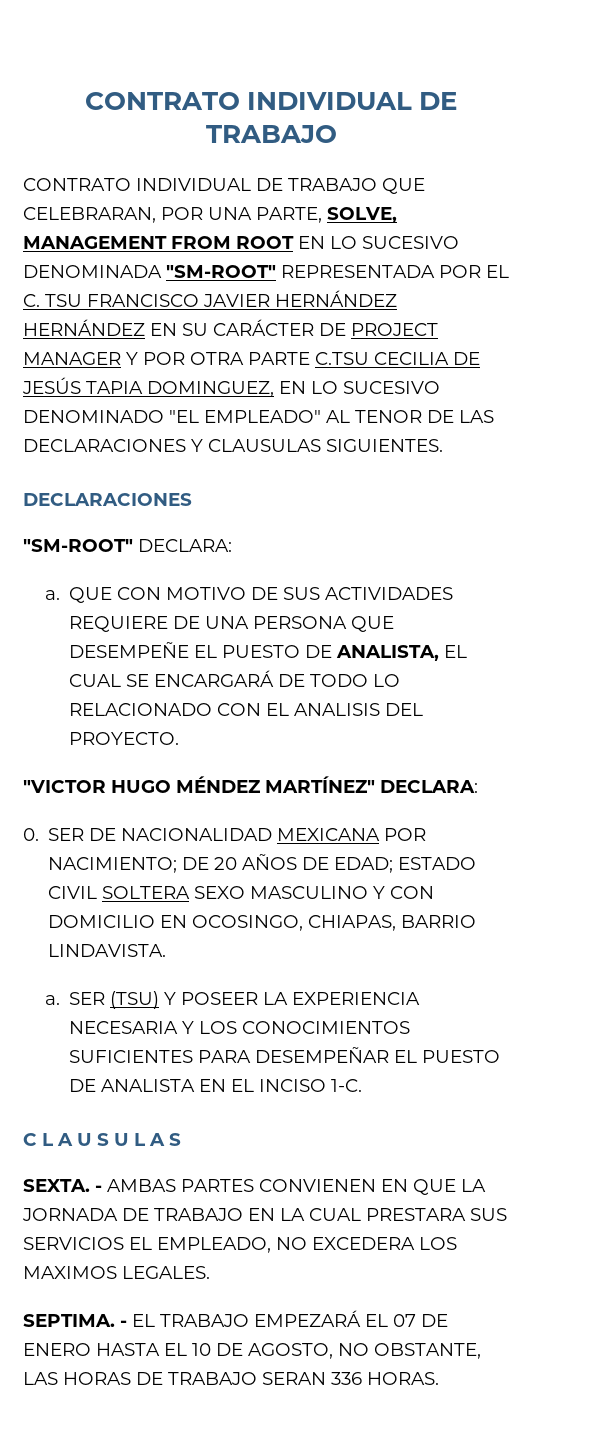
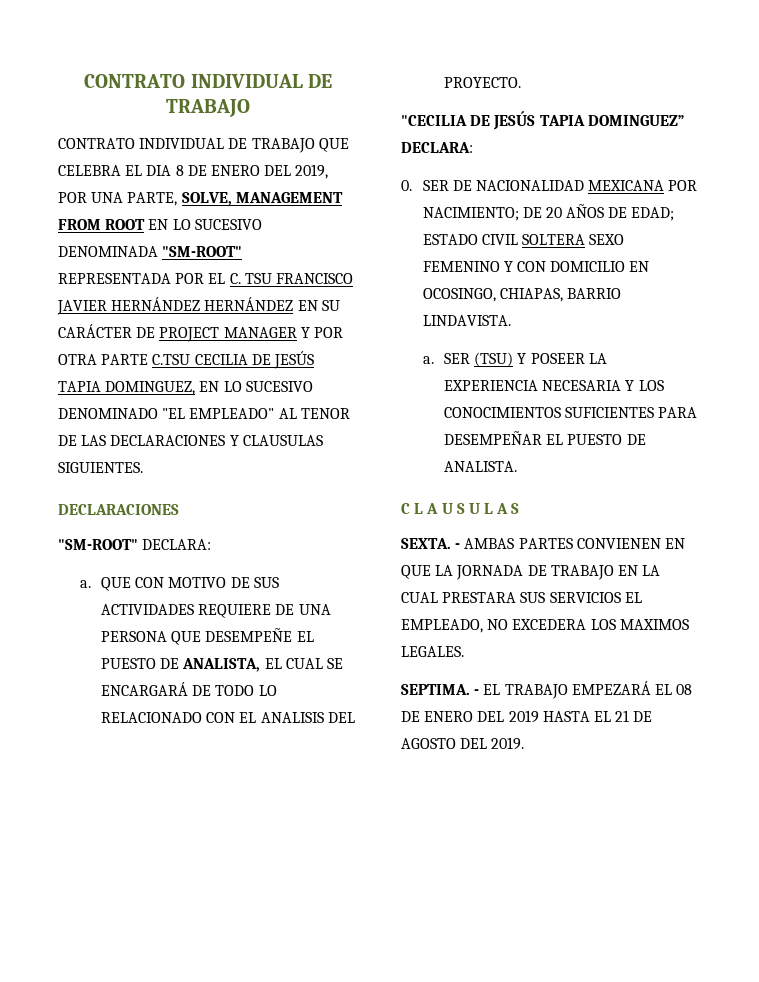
[23,207,156,223] CELEBRARAN, -> [58,164,329,179] CELEBRA EL DIA 8 DE ENERO DEL 2019,
[23,776,375,793] "VICTOR HUGO MÉNDEZ MARTÍNEZ" -> [401,111,684,130] "CECILIA DE JESÚS TAPIA DOMINGUEZ”
[250,886,369,899] MASCULINO -> [422,261,500,272] FEMENINO
[101,1079,363,1092] ANALISTA EN EL INCISO 1-C. -> [443,461,517,472] ANALISTA.
[393,1314,448,1327] [23,1343,481,1359] [23,1372,439,1385] 07 DE ENERO HASTA EL 10 DE AGOSTO, NO OBSTANTE, LAS HORAS DE TRABAJO SERAN 336 HORAS. -> [676,684,693,695] [401,710,653,723] [401,737,525,750] 08 DE ENERO DEL 2019 HASTA EL 21 DE AGOSTO DEL 2019.

